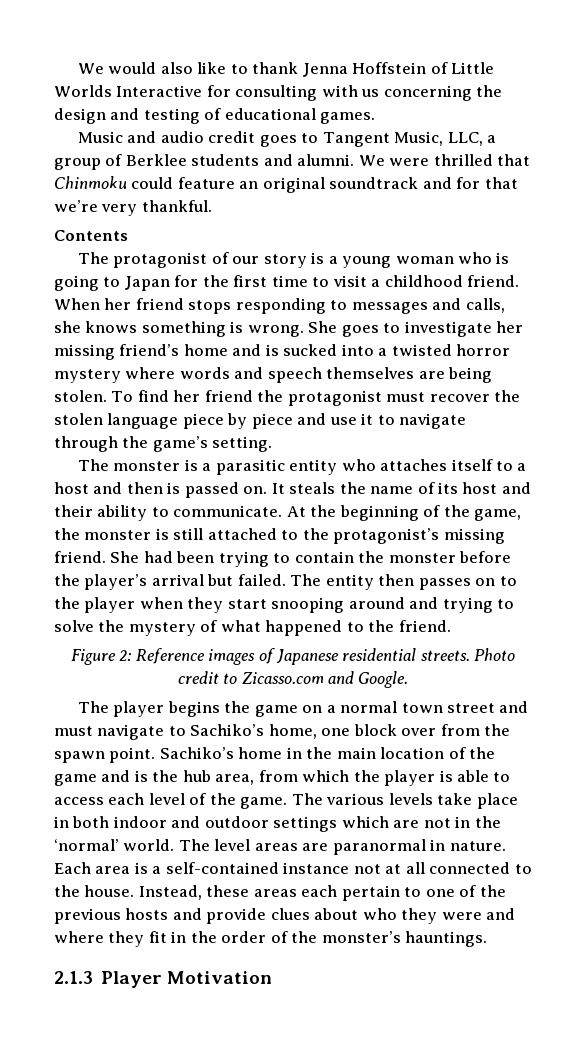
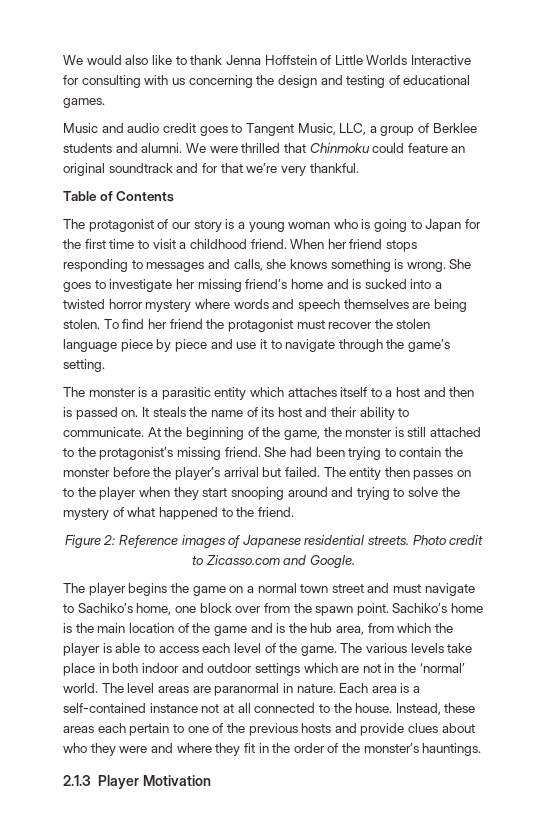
(212, 206) none -> [63,191,113,201] Table of
[341,459,376,471] who -> [249,387,284,397] which
[286,747,302,759] in -> [63,623,72,633] is

